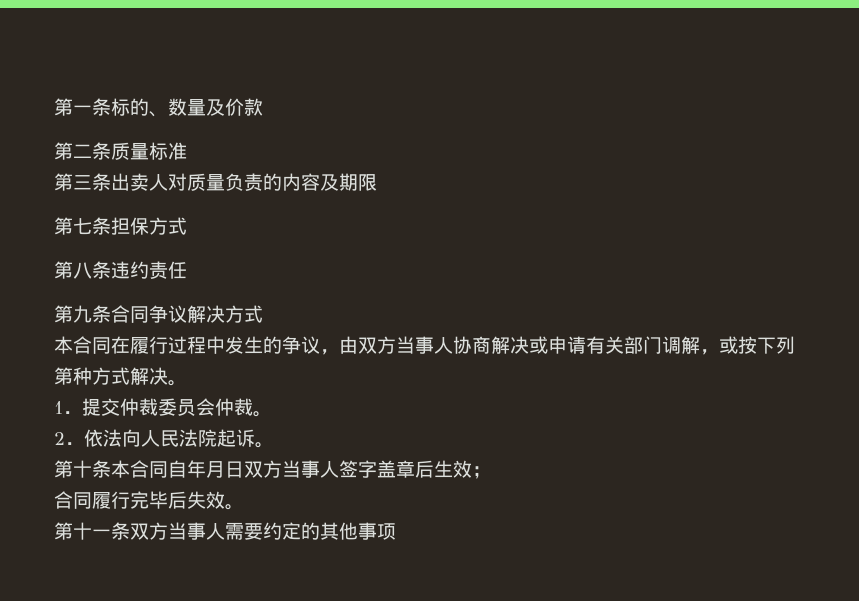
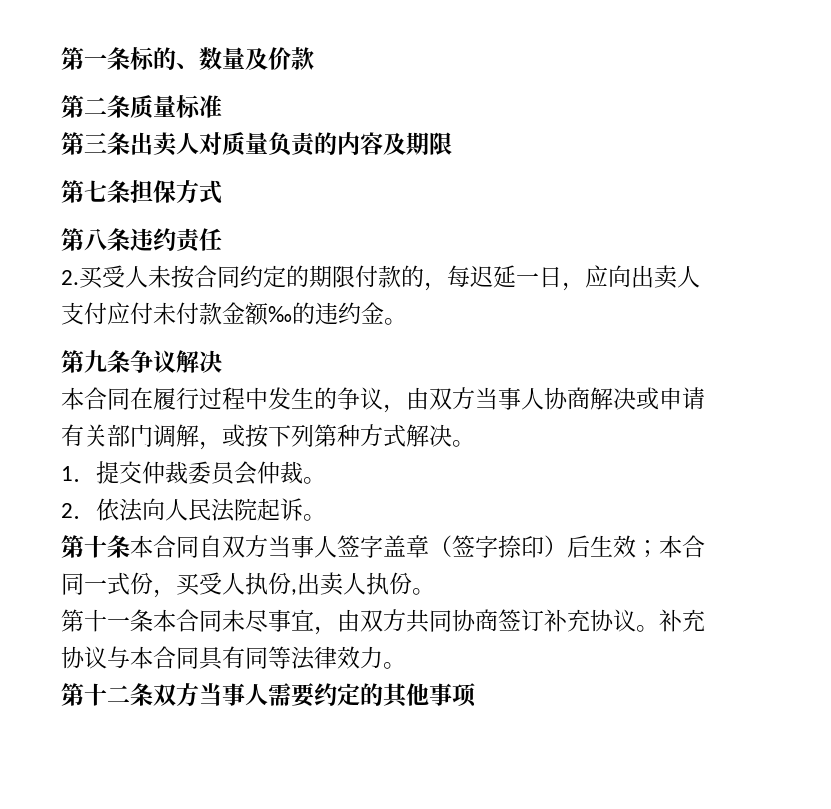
(187, 270) none -> [61,265,700,291] [61,302,407,326] // 2.买受人未按合同约定的期限付款的，每迟延一日，应向出卖人支付应付未付款金额‰的违约金。
[111,305,149,323] 合同 -> (130, 361) none
[225,305,263,323] 方式 -> (222, 361) none
[187,460,244,478] 年月日 -> (222, 546) none
(415, 469) none -> [429,535,567,558] （签字捺印）
[54,491,244,510] [54,522,111,540] // 合同履行完毕后失效。 // 第十一 -> [659,535,705,558] [61,572,435,598] [61,609,705,635] [61,646,406,670] [61,683,130,706] 本合同一式份，买受人执份,出卖人执份。 // 第十一条本合同未尽事宜，由双方共同协商签订补充协议。补充协议与本合同具有同等法律效力。 // 第十二

